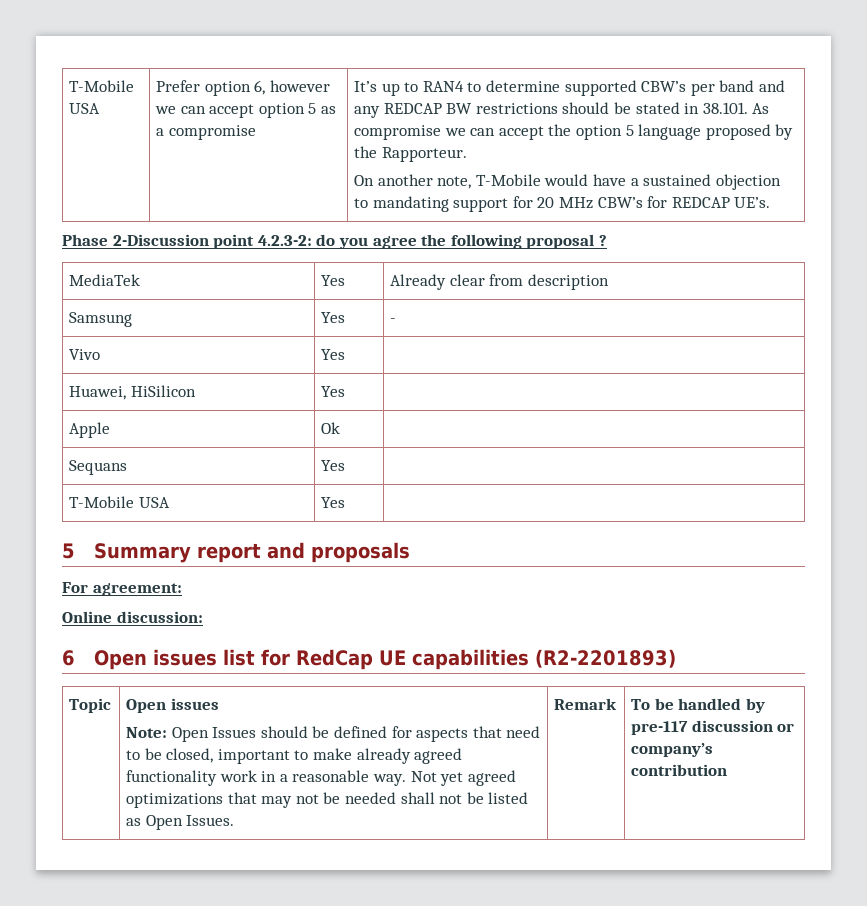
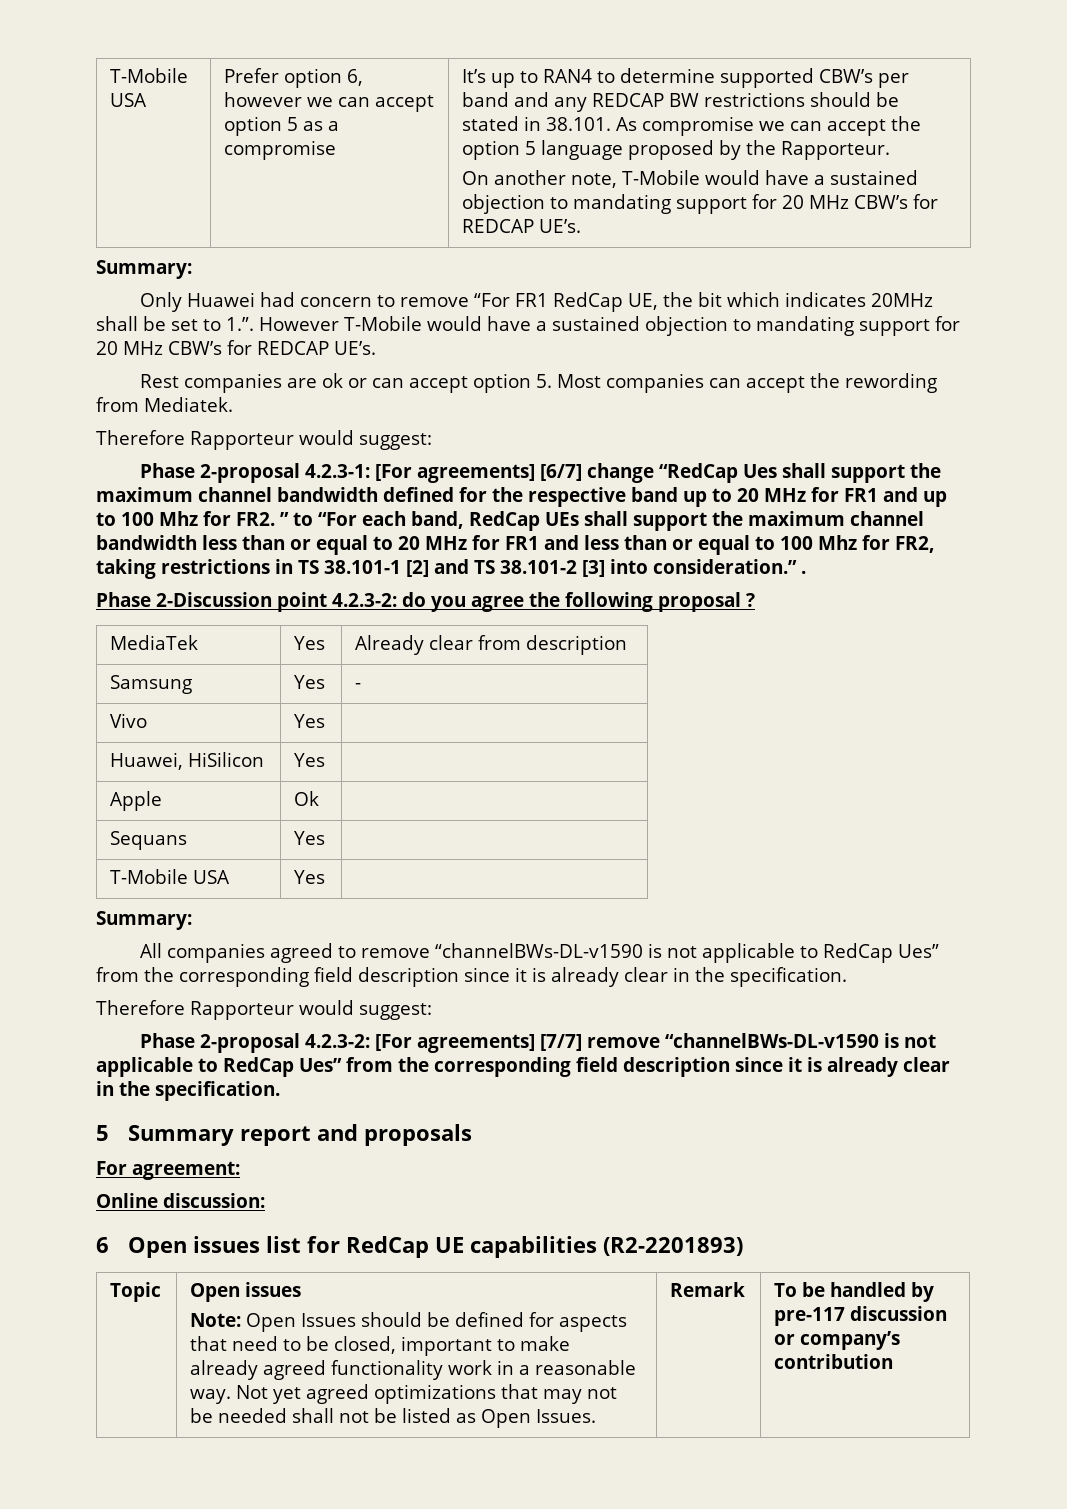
(771, 202) none -> [96,260,192,279] [140,292,934,312] [96,316,960,336] [96,340,376,355] [140,373,938,393] [96,397,233,412] [96,430,432,450] [140,463,942,483] [96,487,947,507] [96,511,924,531] [96,535,935,555] [96,559,806,579] // Summary: // Only Huawei had concern to remove “For FR1 RedCap UE, the bit which indicates 20MHz shall be set to 1.”. However T-Mobile would have a sustained objection to mandating support for 20 MHz CBW’s for REDCAP UE’s. // Rest companies are ok or can accept option 5. Most companies can accept the rewording from Mediatek. // Therefore Rapporteur would suggest: // Phase 2-proposal 4.2.3-1: [For agreements] [6/7] change “RedCap Ues shall support the maximum channel bandwidth defined for the respective band up to 20 MHz for FR1 and up to 100 Mhz for FR2. ” to “For each band, RedCap UEs shall support the maximum channel bandwidth less than or equal to 20 MHz for FR1 and less than or equal to 100 Mhz for FR2, taking restrictions in TS 38.101-1 [2] and TS 38.101-2 [3] into consideration.” .
(346, 502) none -> [96,911,192,930] [140,943,940,963] [96,967,847,987] [96,1000,432,1020] [140,1033,937,1053] [96,1057,950,1077] [96,1081,280,1101] // Summary: // All companies agreed to remove “channelBWs-DL-v1590 is not applicable to RedCap Ues” from the corresponding field description since it is already clear in the specification. // Therefore Rapporteur would suggest: // Phase 2-proposal 4.2.3-2: [For agreements] [7/7] remove “channelBWs-DL-v1590 is not applicable to RedCap Ues” from the corresponding field description since it is already clear in the specification.

